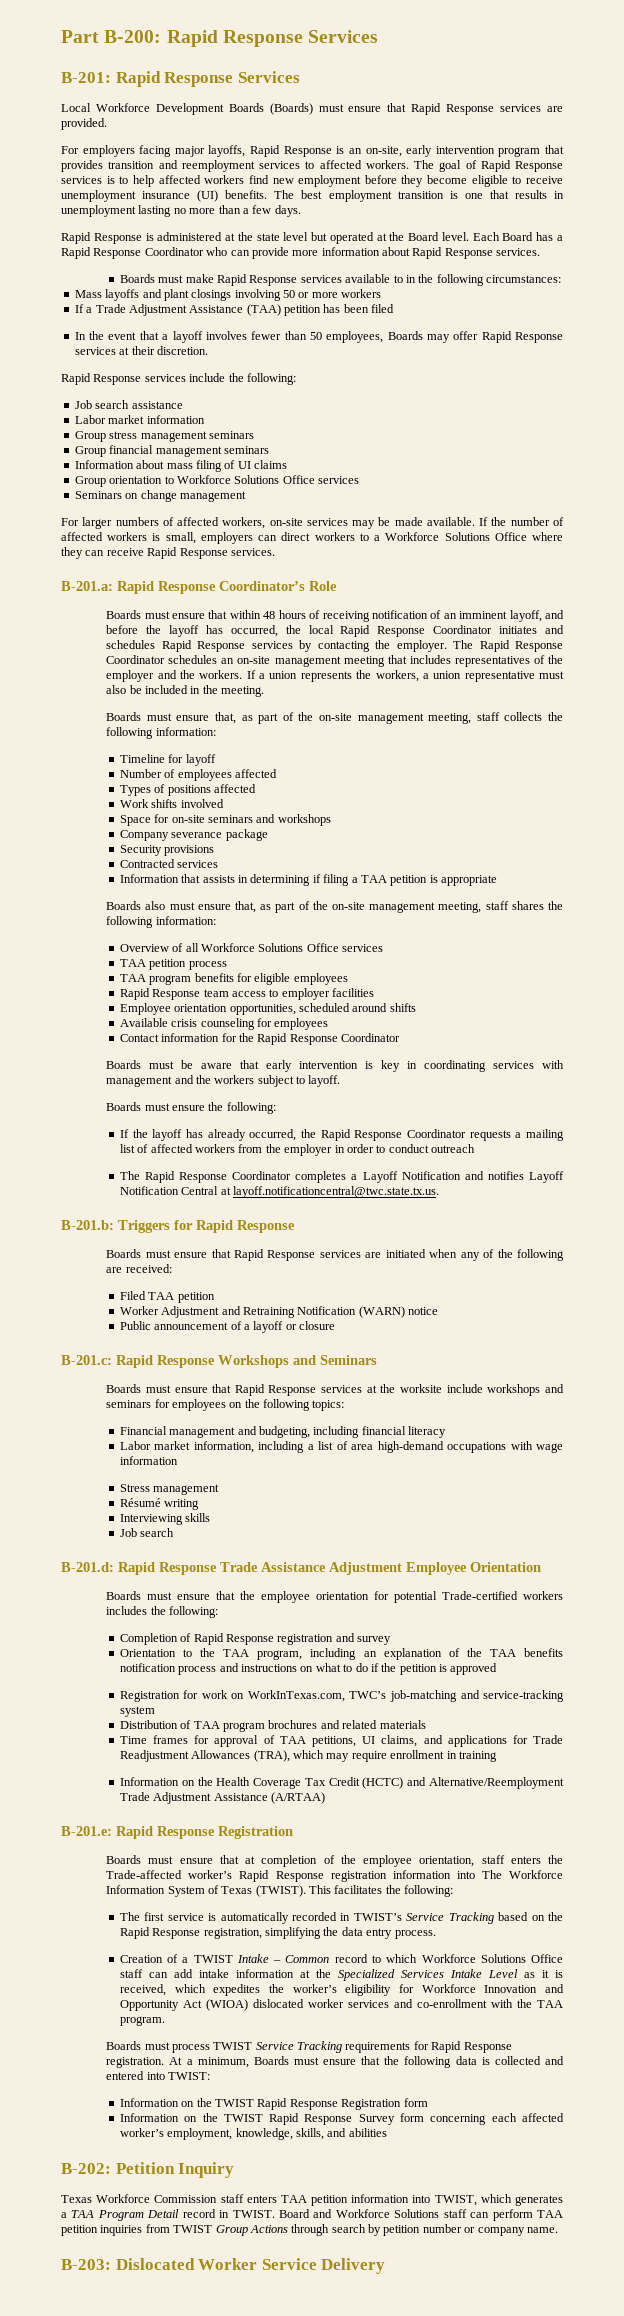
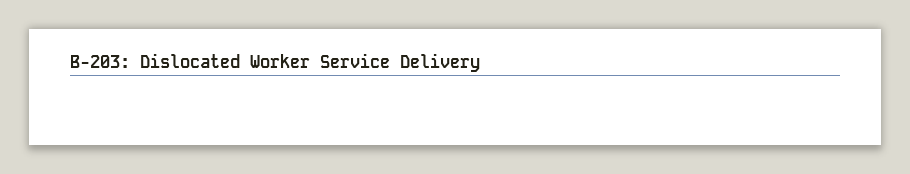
[61,30,379,47] [61,71,300,87] [61,103,564,115] [61,118,107,130] [61,145,565,157] [61,160,563,172] [61,175,564,187] [61,190,564,202] [61,205,301,217] [61,232,563,244] [61,247,541,259] [119,274,562,286] [74,289,382,301] [74,304,395,316] [74,331,564,343] [74,346,208,355] [61,373,296,385] [74,400,183,409] [74,415,205,424] [74,431,254,442] [74,445,269,457] [74,460,287,472] [74,475,359,487] [74,490,246,502] [61,517,564,529] [61,532,563,544] [61,547,275,559] [61,581,337,594] [106,610,564,622] [106,625,564,637] [106,640,563,652] [106,655,563,667] [106,670,564,682] [106,685,265,697] [106,712,563,724] [106,727,216,739] [119,754,216,766] [119,769,278,781] [119,784,257,796] [119,799,224,808] [119,814,331,826] [119,829,268,841] [119,845,215,856] [119,859,219,868] [119,874,498,886] [106,901,563,913] [106,916,216,928] [119,943,384,952] [119,959,227,970] [119,973,348,985] [119,988,375,1000] [119,1003,416,1015] [119,1018,329,1030] [119,1033,401,1045] [106,1060,564,1072] [106,1075,341,1087] [106,1102,276,1114] [119,1129,564,1141] [119,1144,476,1156] [119,1171,564,1183] [119,1186,440,1198] [61,1220,295,1233] [106,1249,565,1261] [106,1264,172,1273] [119,1291,215,1303] [119,1306,439,1318] [119,1321,336,1333] [61,1355,377,1368] [106,1384,565,1396] [106,1399,345,1411] [119,1426,447,1438] [119,1441,563,1453] [119,1456,178,1465] [119,1484,220,1495] [119,1498,200,1510] [119,1513,211,1525] [119,1528,175,1537] [61,1562,541,1575] [106,1591,563,1603] [106,1606,218,1618] [119,1633,392,1645] [119,1648,563,1660] [119,1663,498,1675] [119,1690,564,1702] [119,1706,155,1717] [119,1720,426,1732] [119,1735,563,1747] [119,1750,497,1762] [119,1777,564,1789] [119,1792,326,1804] [61,1826,293,1839] [106,1855,563,1867] [106,1870,564,1882] [106,1885,454,1897] [119,1912,563,1924] [119,1927,436,1939] [119,1954,563,1963] [119,1969,563,1981] [119,1984,564,1996] [119,1999,563,2011] [119,2016,165,2026] [106,2041,512,2053] [106,2056,565,2068] [106,2071,210,2080] [119,2098,428,2110] [119,2113,564,2125] [119,2128,387,2140] [61,2162,235,2178] [61,2194,563,2206] [61,2209,563,2221] [61,2224,558,2236] Part B-200: Rapid Response Services // B-201: Rapid Response Services // Local Workforce Development Boards (Boards) must ensure that Rapid Response services are provided. // For employers facing major layoffs, Rapid Response is an on-site, early intervention program that provides transition and reemployment services to affected workers. The goal of Rapid Response services is to help affected workers find new employment before they become eligible to receive unemployment insurance (UI) benefits. The best employment transition is one that results in unemployment lasting no more than a few days. // Rapid Response is administered at the state level but operated at the Board level. Each Board has a Rapid Response Coordinator who can provide more information about Rapid Response services. // Boards must make Rapid Response services available to in the following circumstances: // Mass layoffs and plant closings involving 50 or more workers // If a Trade Adjustment Assistance (TAA) petition has been filed // In the event that a layoff involves fewer than 50 employees, Boards may offer Rapid Response services at their discretion. // Rapid Response services include the following: // Job search assistance // Labor market information // Group stress management seminars // Group financial management seminars // Information about mass filing of UI claims // Group orientation to Workforce Solutions Office services // Seminars on change management // For larger numbers of affected workers, on-site services may be made available. If the number of affected workers is small, employers can direct workers to a Workforce Solutions Office where they can receive Rapid Response services. // B-201.a: Rapid Response Coordinator’s Role // Boards must ensure that within 48 hours of receiving notification of an imminent layoff, and before the layoff has occurred, the local Rapid Response Coordinator initiates and schedules Rapid Response services by contacting the employer. The Rapid Response Coordinator schedules an on-site management meeting that includes representatives of the employer and the workers. If a union represents the workers, a union representative must also be included in the meeting. // Boards must ensure that, as part of the on-site management meeting, staff collects the following information: // Timeline for layoff // Number of employees affected // Types of positions affected // Work shifts involved // Space for on-site seminars and workshops // Company severance package // Security provisions // Contracted services // Information that assists in determining if filing a TAA petition is appropriate // Boards also must ensure that, as part of the on-site management meeting, staff shares the following information: // Overview of all Workforce Solutions Office services // TAA petition process // TAA program benefits for eligible employees // Rapid Response team access to employer facilities // Employee orientation opportunities, scheduled around shifts // Available crisis counseling for employees // Contact information for the Rapid Response Coordinator // Boards must be aware that early intervention is key in coordinating services with management and the workers subject to layoff. // Boards must ensure the following: // If the layoff has already occurred, the Rapid Response Coordinator requests a mailing list of affected workers from the employer in order to conduct outreach // The Rapid Response Coordinator completes a Layoff Notification and notifies Layoff Notification Central at layoff.notificationcentral@twc.state.tx.us. // B-201.b: Triggers for Rapid Response // Boards must ensure that Rapid Response services are initiated when any of the following are received: // Filed TAA petition // Worker Adjustment and Retraining Notification (WARN) notice // Public announcement of a layoff or closure // B-201.c: Rapid Response Workshops and Seminars // Boards must ensure that Rapid Response services at the worksite include workshops and seminars for employees on the following topics: // Financial management and budgeting, including financial literacy // Labor market information, including a list of area high-demand occupations with wage information // Stress management // Résumé writing // Interviewing skills // Job search // B-201.d: Rapid Response Trade Assistance Adjustment Employee Orientation // Boards must ensure that the employee orientation for potential Trade-certified workers includes the following: // Completion of Rapid Response registration and survey // Orientation to the TAA program, including an explanation of the TAA benefits notification process and instructions on what to do if the petition is approved // Registration for work on WorkInTexas.com, TWC’s job-matching and service-tracking system // Distribution of TAA program brochures and related materials // Time frames for approval of TAA petitions, UI claims, and applications for Trade Readjustment Allowances (TRA), which may require enrollment in training // Information on the Health Coverage Tax Credit (HCTC) and Alternative/Reemployment Trade Adjustment Assistance (A/RTAA) // B-201.e: Rapid Response Registration // Boards must ensure that at completion of the employee orientation, staff enters the Trade-affected worker’s Rapid Response registration information into The Workforce Information System of Texas (TWIST). This facilitates the following: // The first service is automatically recorded in TWIST’s Service Tracking based on the Rapid Response registration, simplifying the data entry process. // Creation of a TWIST Intake – Common record to which Workforce Solutions Office staff can add intake information at the Specialized Services Intake Level as it is received, which expedites the worker’s eligibility for Workforce Innovation and Opportunity Act (WIOA) dislocated worker services and co-enrollment with the TAA program. // Boards must process TWIST Service Tracking requirements for Rapid Response registration. At a minimum, Boards must ensure that the following data is collected and entered into TWIST: // Information on the TWIST Rapid Response Registration form // Information on the TWIST Rapid Response Survey form concerning each affected worker’s employment, knowledge, skills, and abilities // B-202: Petition Inquiry // Texas Workforce Commission staff enters TAA petition information into TWIST, which generates a TAA Program Detail record in TWIST. Board and Workforce Solutions staff can perform TAA petition inquiries from TWIST Group Actions through search by petition number or company name. // -> (70, 61) none

